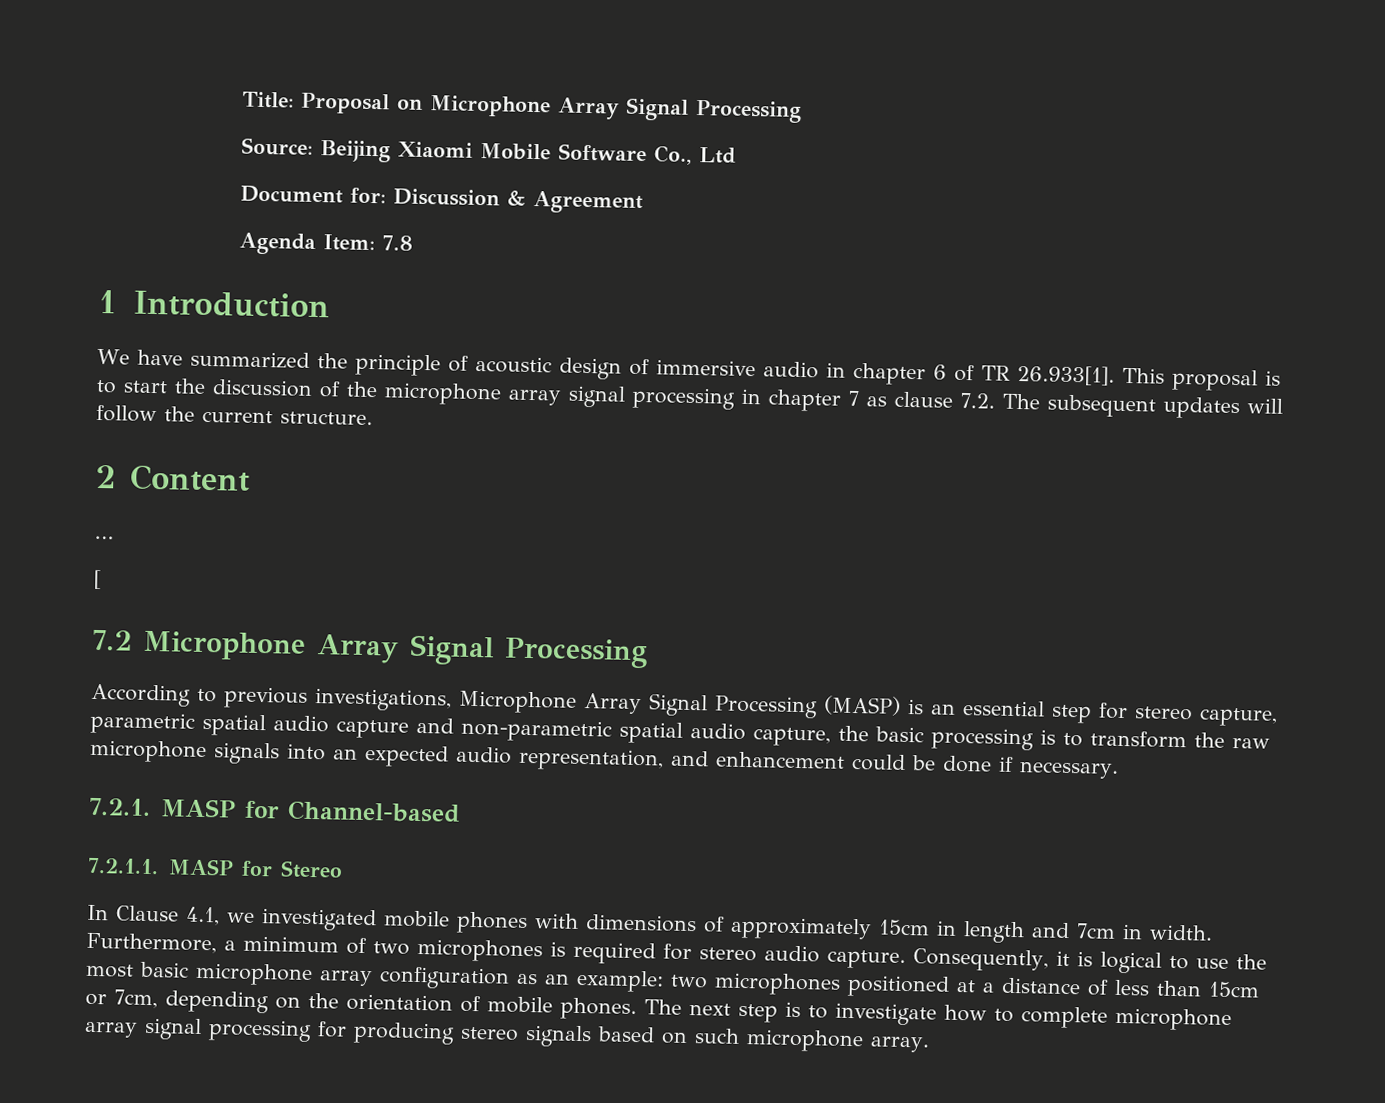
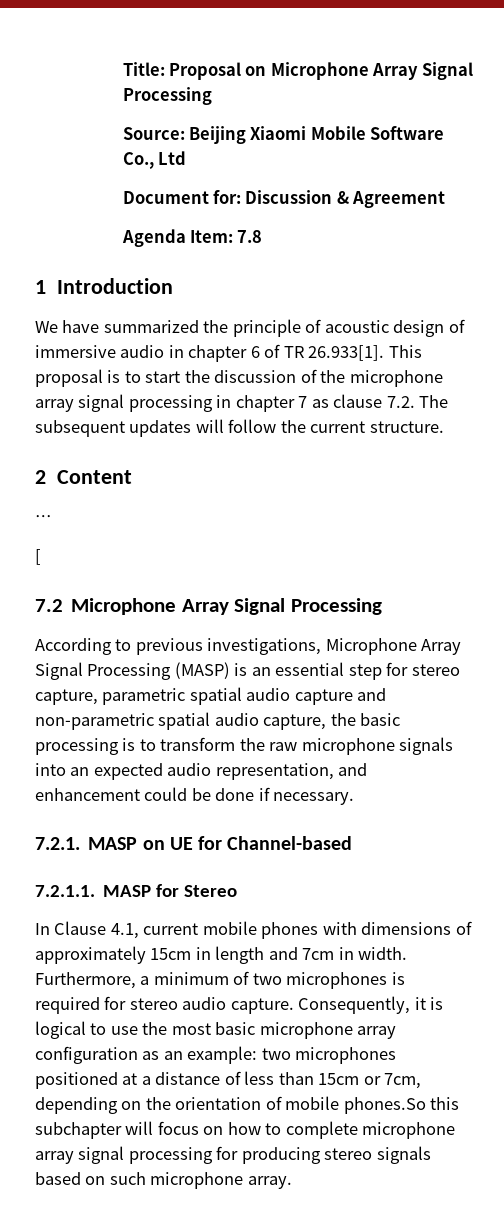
(236, 808) none -> [142,837,193,850] on UE
[227,908,377,932] we investigated -> [143,923,199,935] current
[560,997,937,1026] phones. The next step is to investigate -> [343,1097,460,1114] [35,1121,224,1139] phones.So this subchapter will focus on

